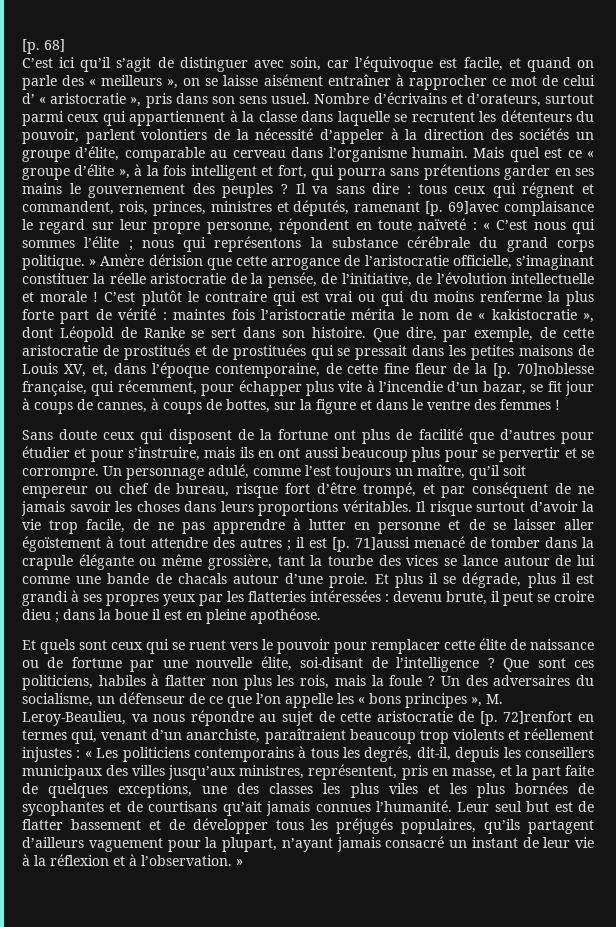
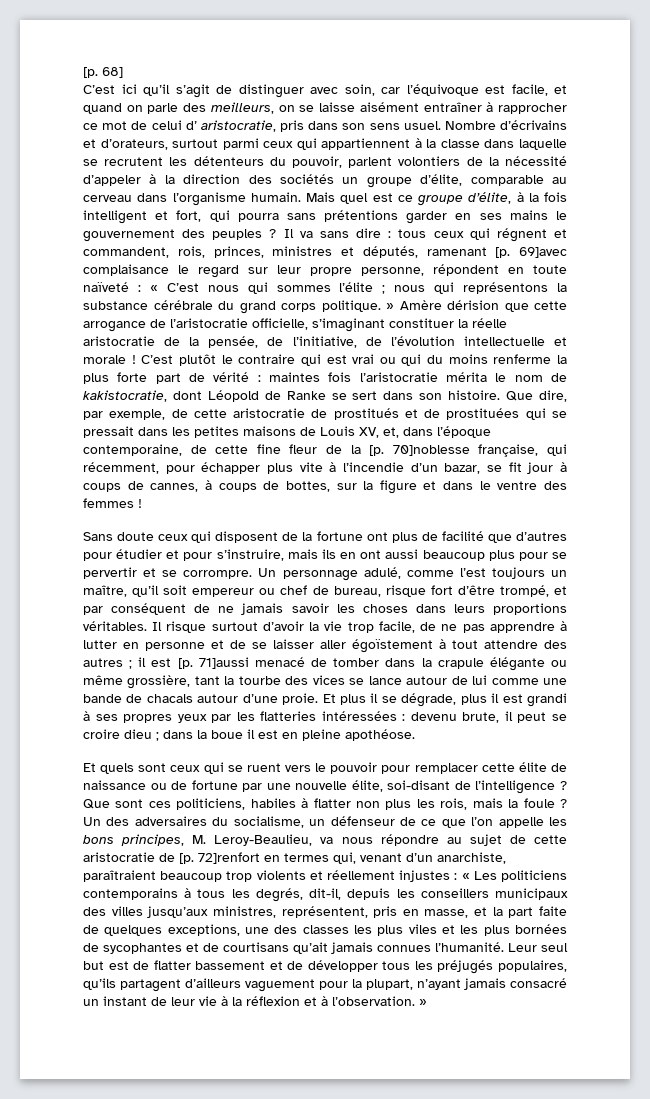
[89,75,179,89] « meilleurs », -> [210,102,274,114] meilleurs,
[39,93,142,107] « aristocratie », -> [200,120,276,132] aristocratie,
[586,151,594,158] [22,164,130,180] « groupe d’élite », -> [417,192,512,206] groupe d’élite,
[478,309,595,323] « kakistocratie », -> [83,390,167,402] kakistocratie,
[358,693,482,708] « bons principes », -> [83,834,185,846] bons principes,

